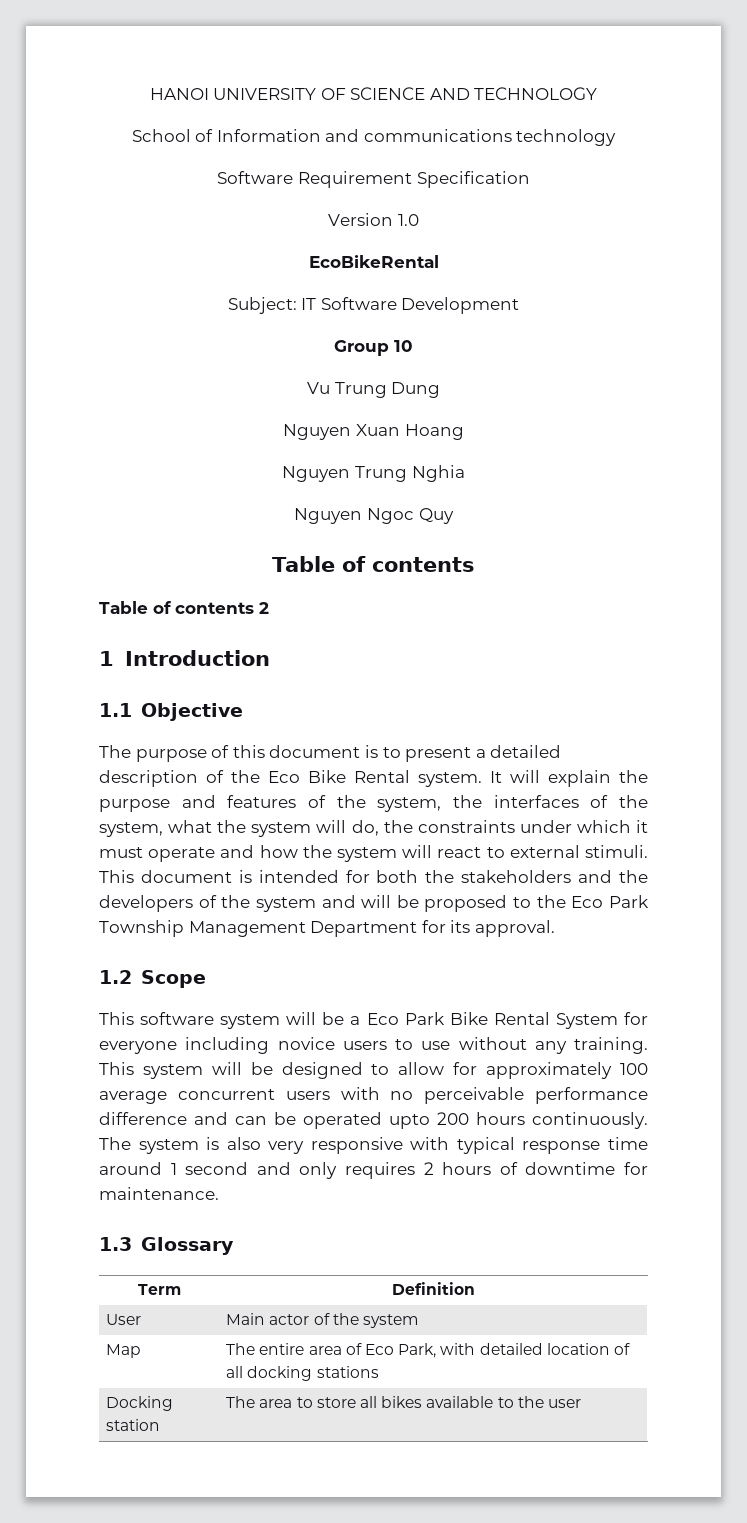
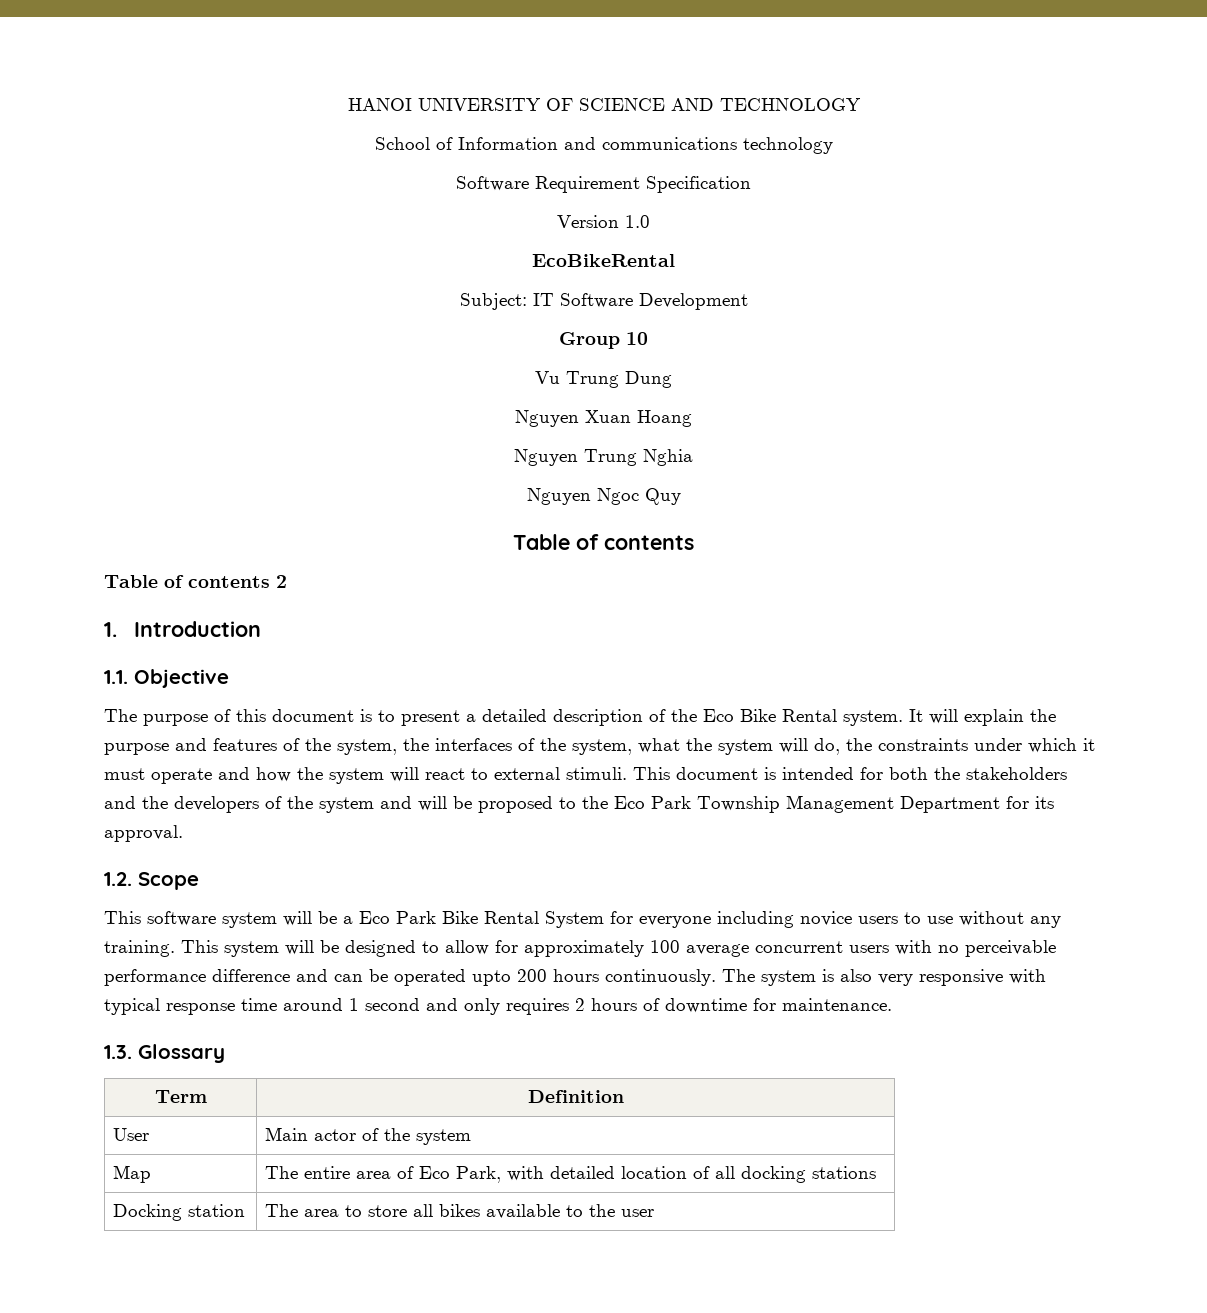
[99,651,114,666] 1 -> [104,622,117,637] 1.
[99,703,132,717] 1.1 -> [104,670,128,684] 1.1.
[99,970,132,984] 1.2 -> [104,872,132,886] 1.2.
[99,1237,132,1251] 1.3 -> [104,1045,132,1059] 1.3.

